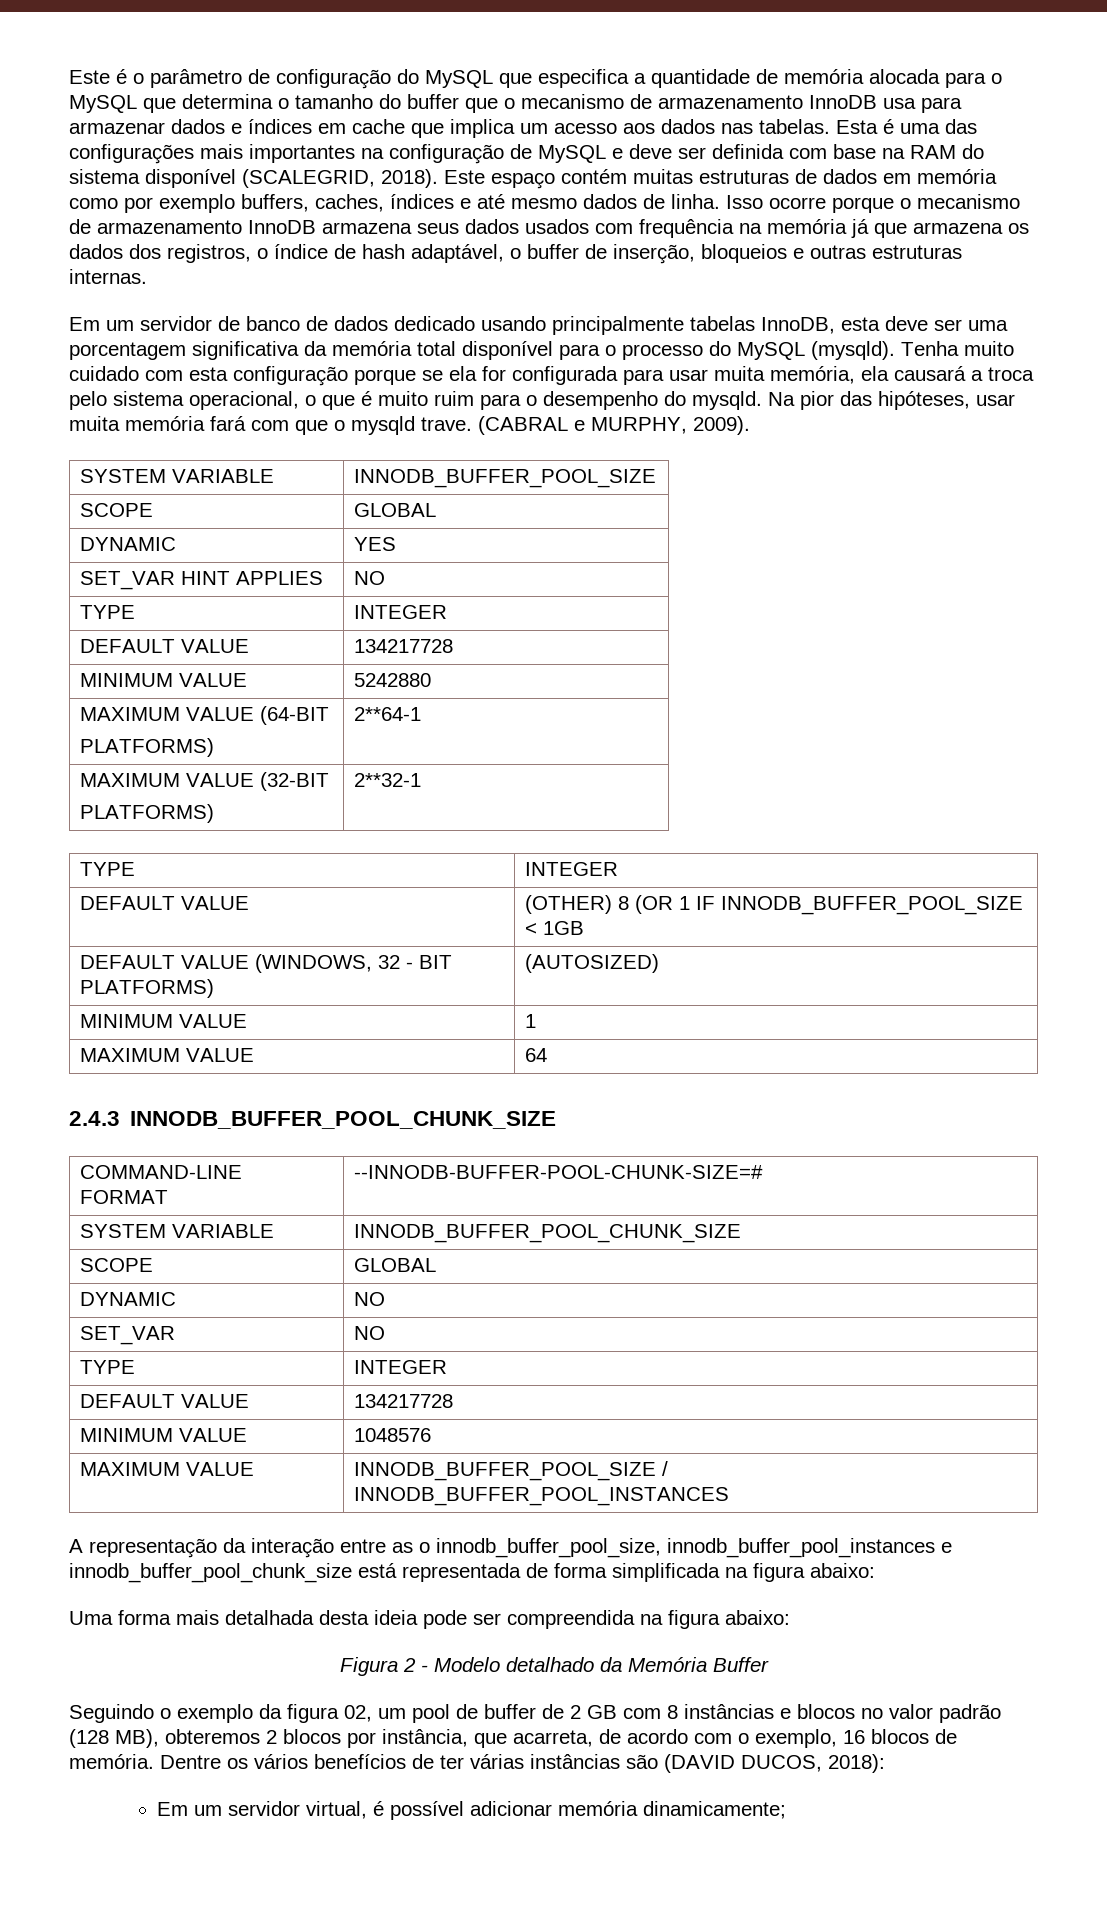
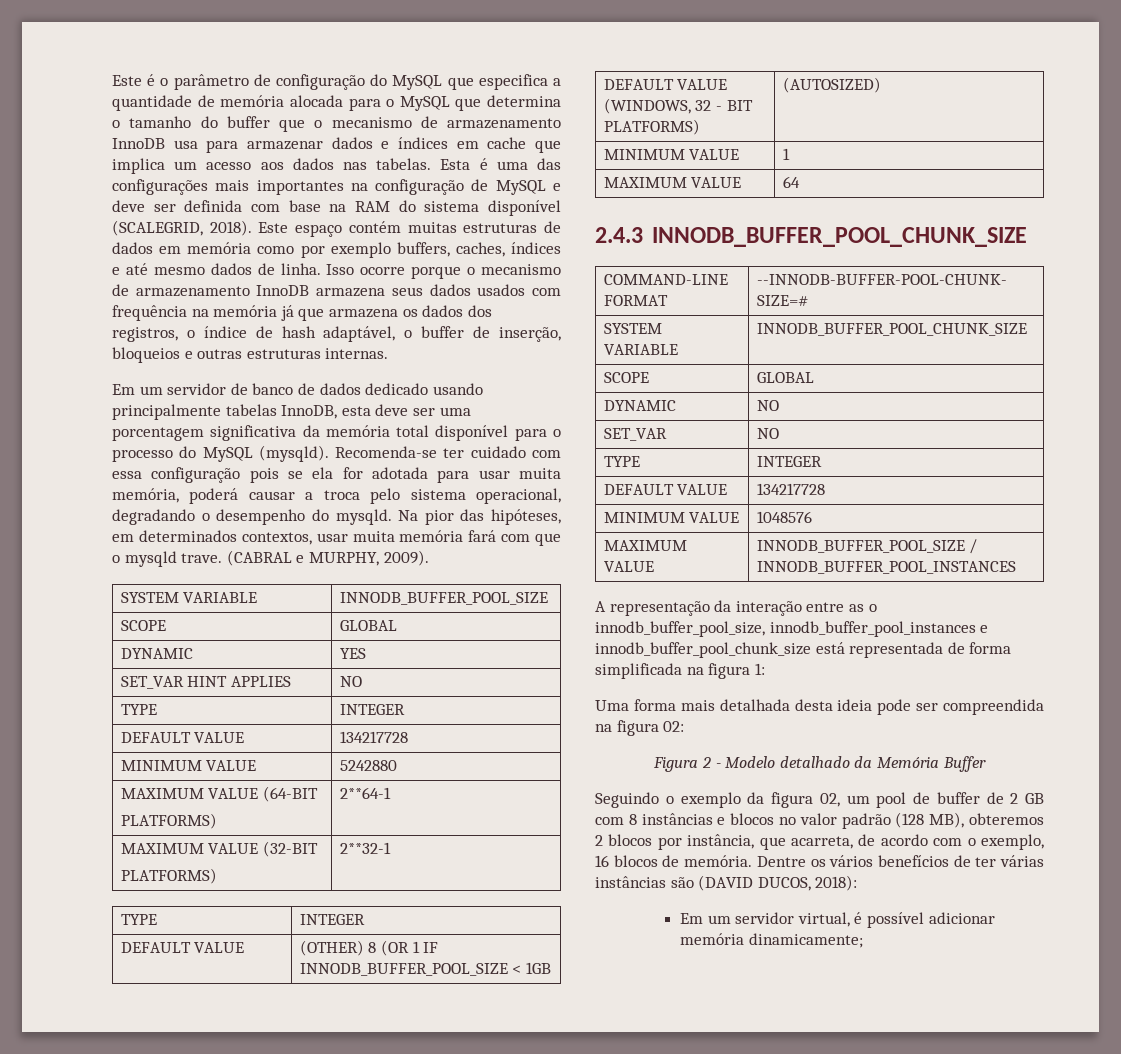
[901,341,1014,356] [69,366,416,386] Tenha muito cuidado com esta configuração porque -> [335,446,561,458] [112,467,279,483] Recomenda-se ter cuidado com essa configuração pois
[512,366,618,385] configurada -> [372,467,428,479] adotada
[861,366,966,381] ela causará -> [189,488,295,504] poderá causar
[305,391,521,410] o que é muito ruim para -> [112,509,195,525] degradando
(970, 400) none -> [112,530,312,545] em determinados contextos,
[810,1563,875,1578] abaixo: -> [754,663,765,675] 1:
[725,1610,790,1625] abaixo: -> [663,721,685,732] 02:

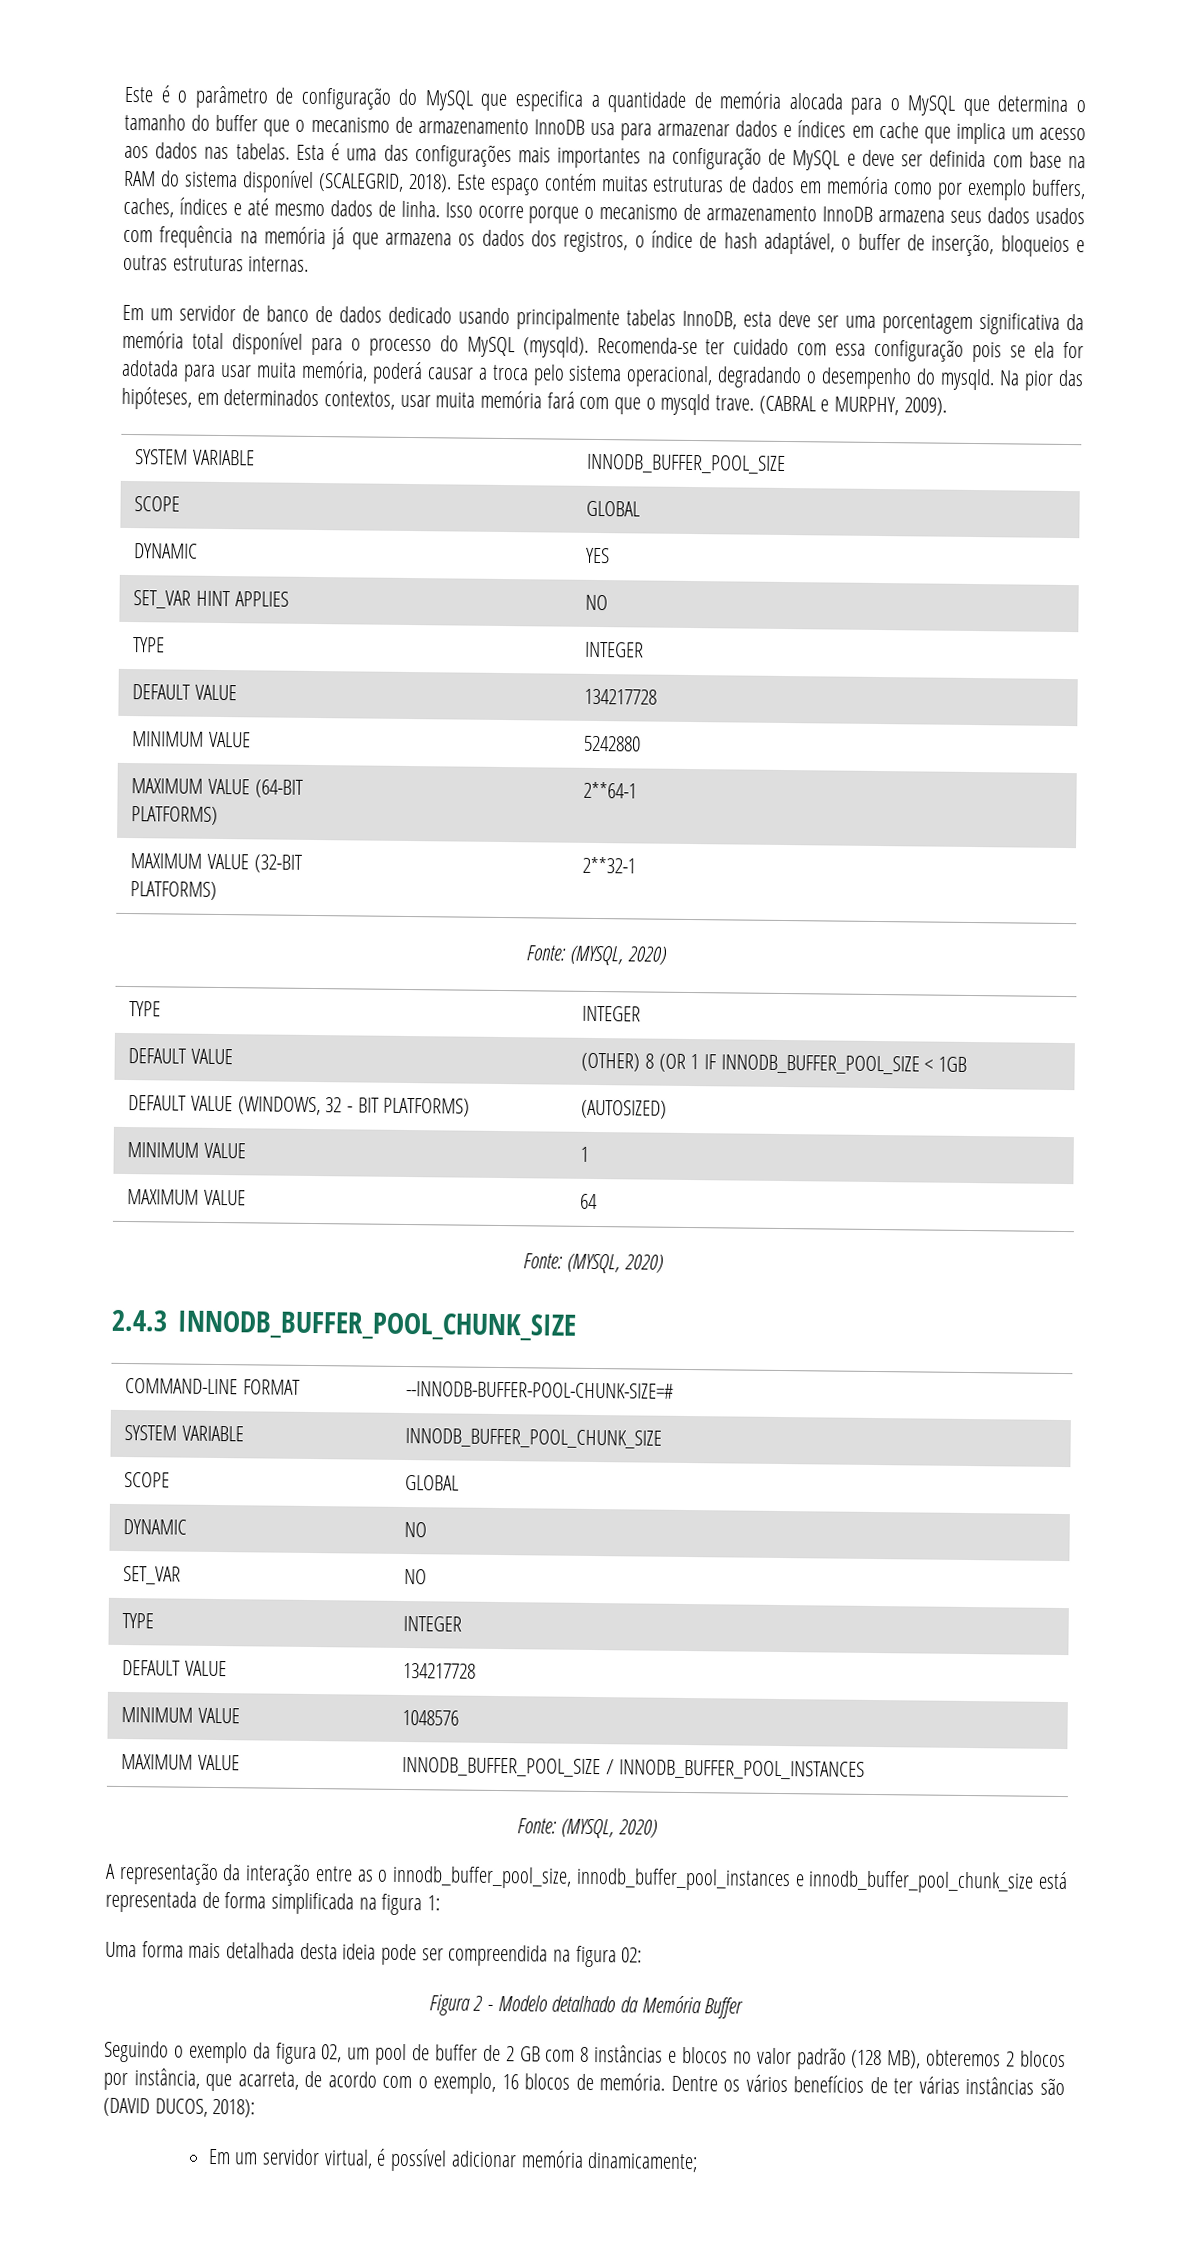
(391, 848) none -> [526,945,667,966] // Fonte: (MYSQL, 2020)
(800, 182) none -> [523,1253,664,1274] // Fonte: (MYSQL, 2020)
(1016, 567) none -> [517,1818,658,1839] // Fonte: (MYSQL, 2020)

